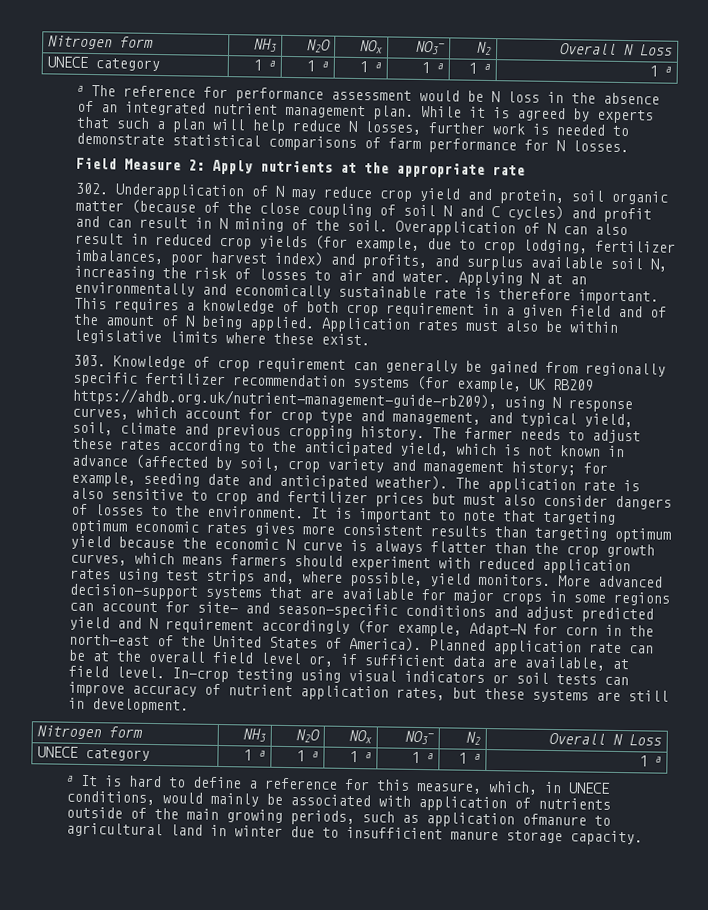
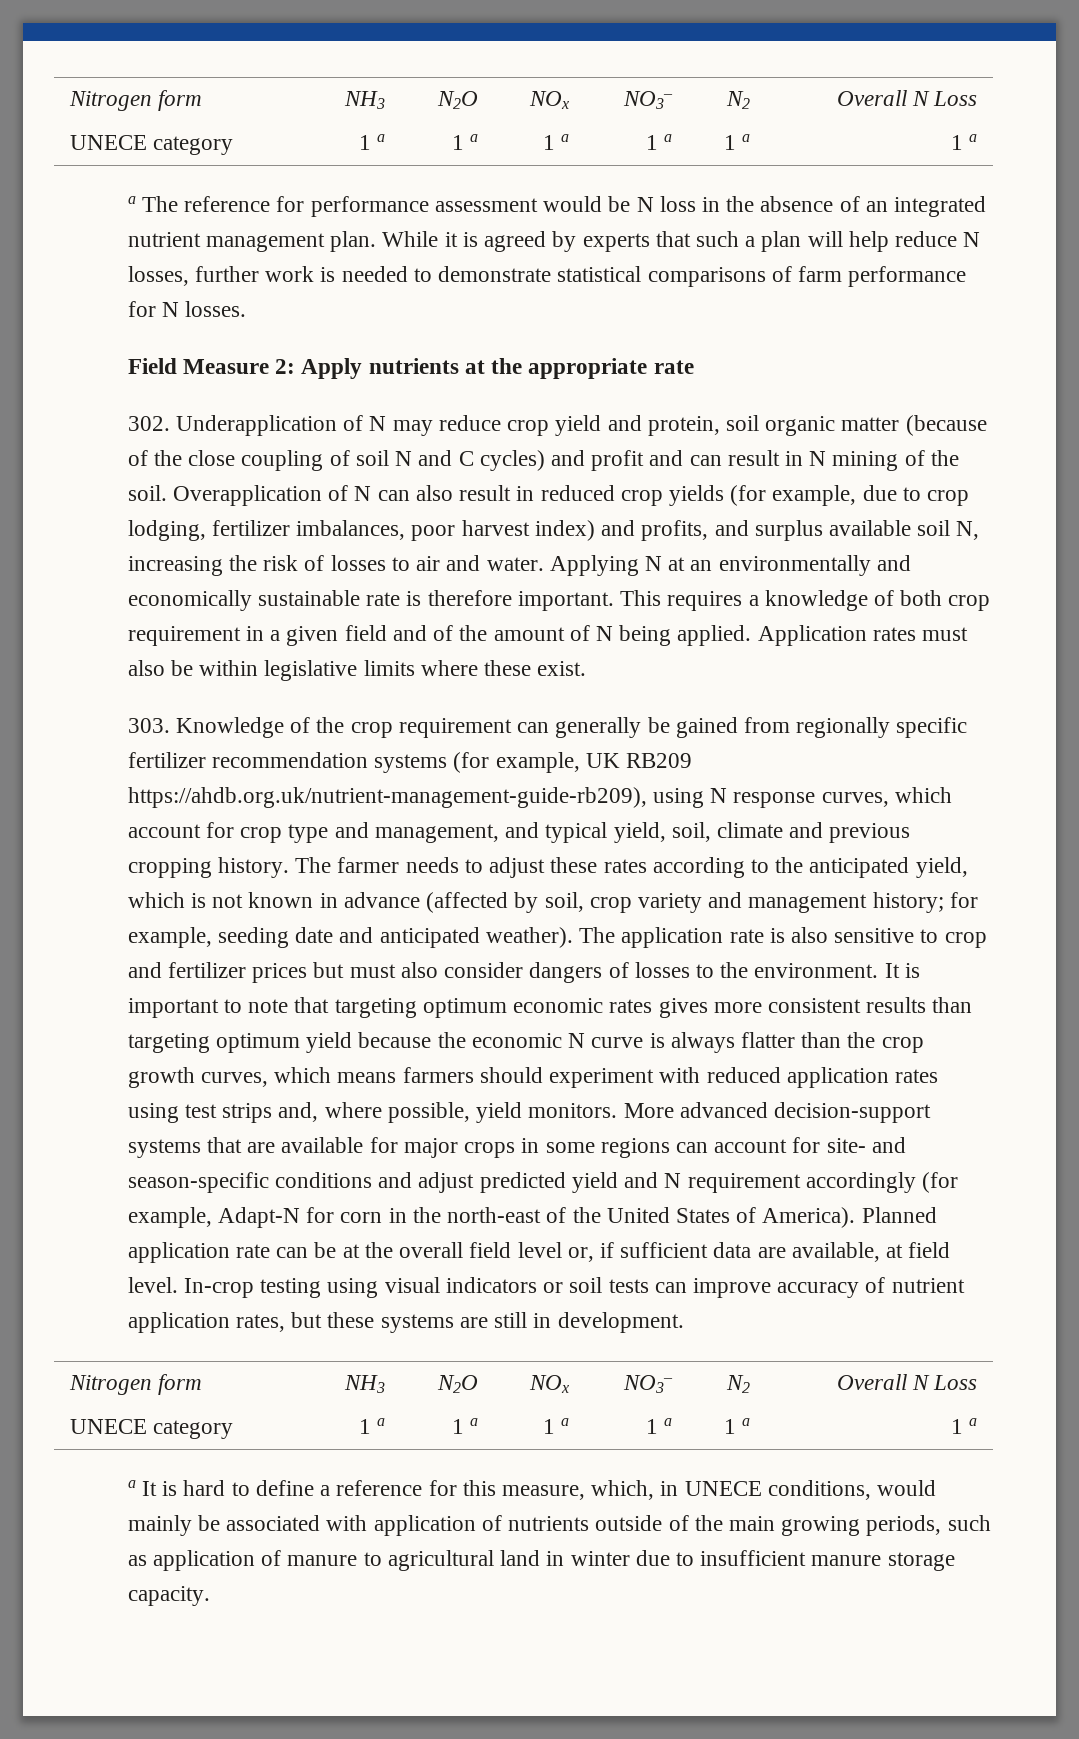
(210, 362) none -> [316,717,345,733] the
[521,813,587,826] ofmanure -> [261,1550,358,1566] of manure

